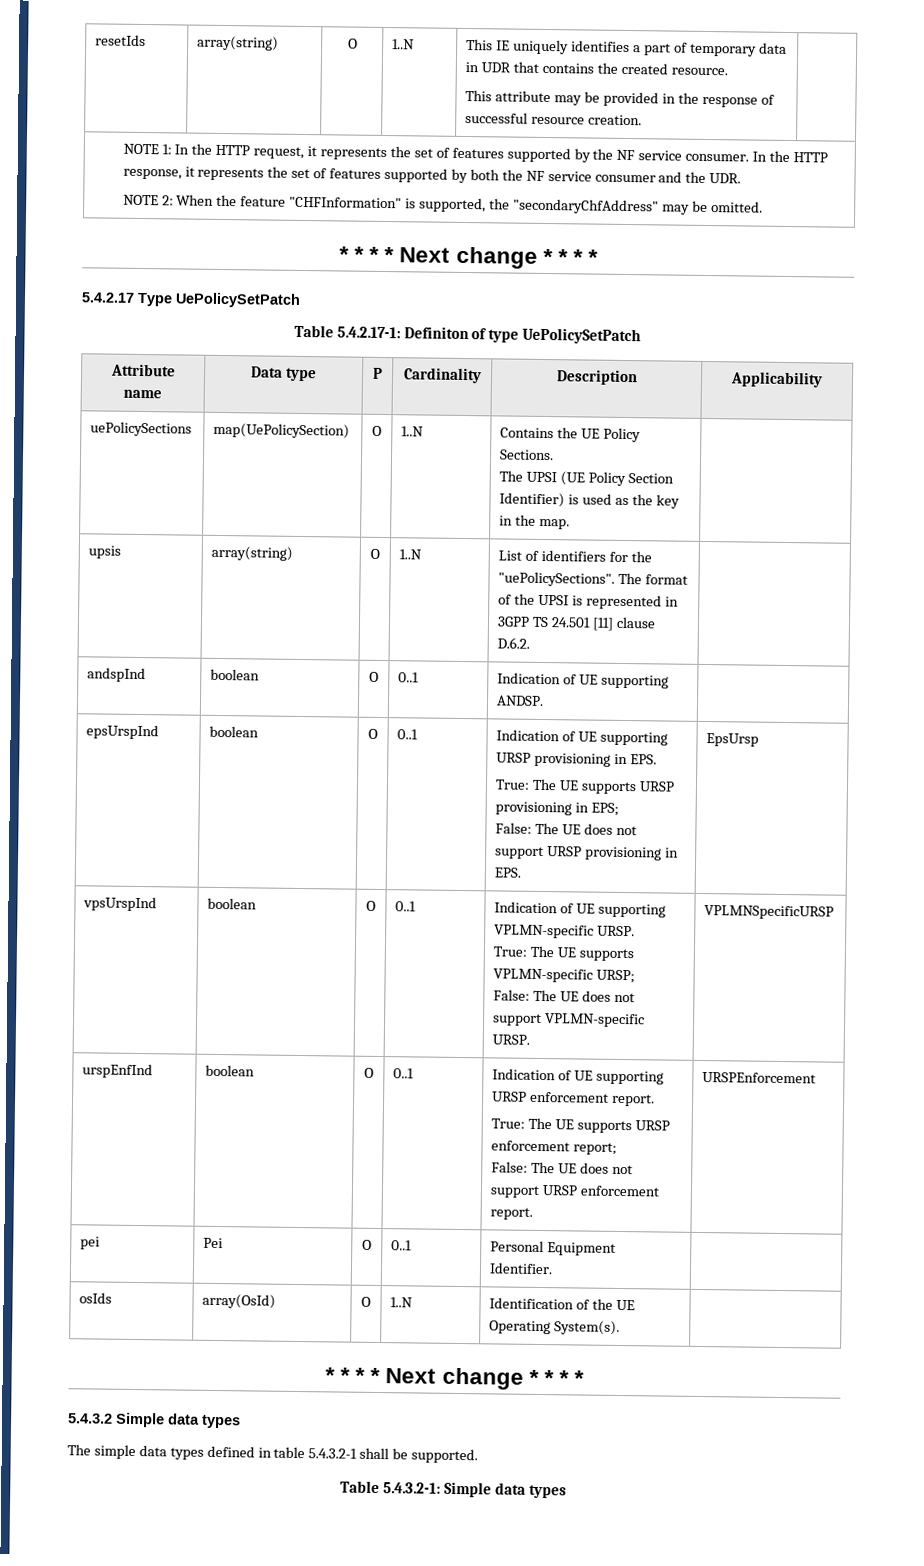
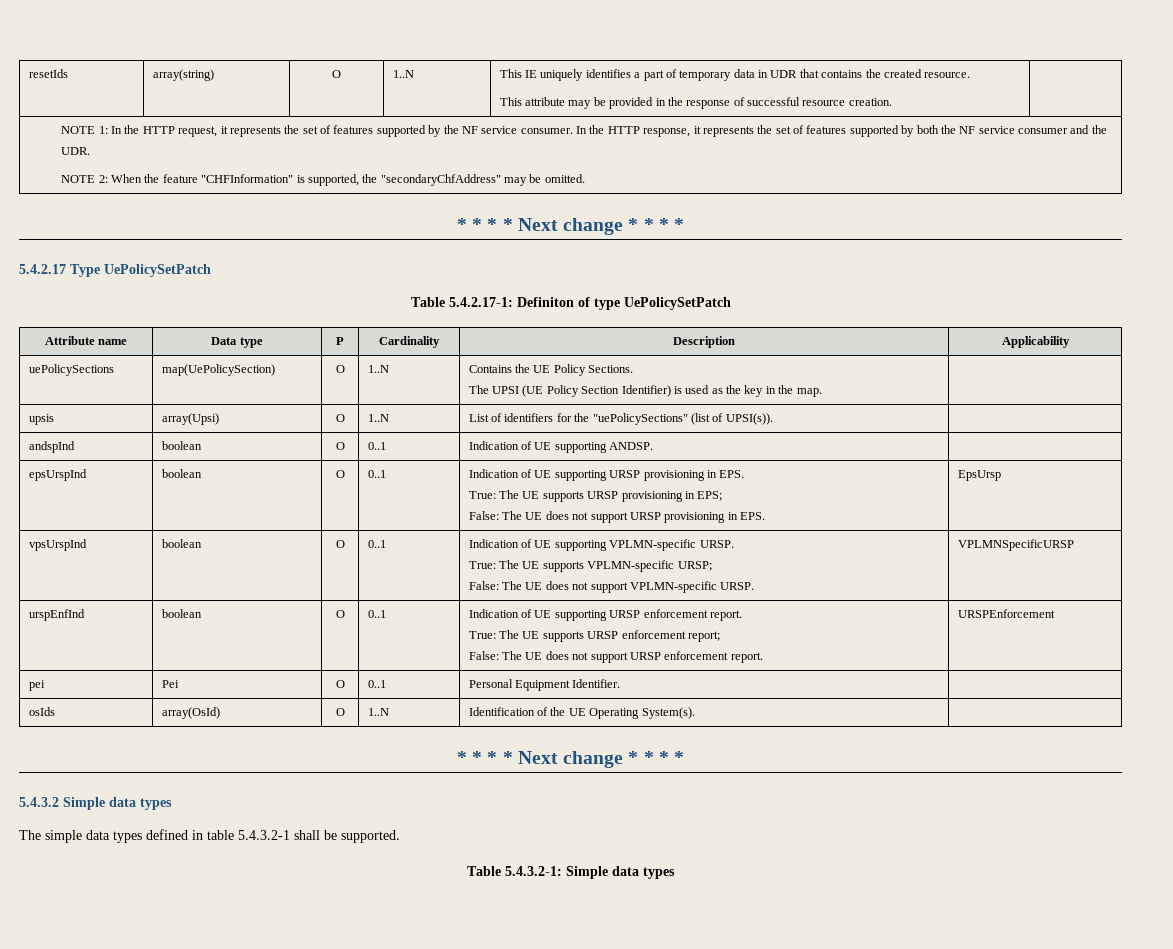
[211,545,294,561] array(string) -> [161,413,219,425] array(Upsi)
[498,571,689,587] [498,593,679,610] [497,616,657,631] [497,637,531,649] "uePolicySections". The format of the UPSI is represented in 3GPP TS 24.501 [11] clause D.6.2. -> [592,413,773,425] "uePolicySections" (list of UPSI(s)).

